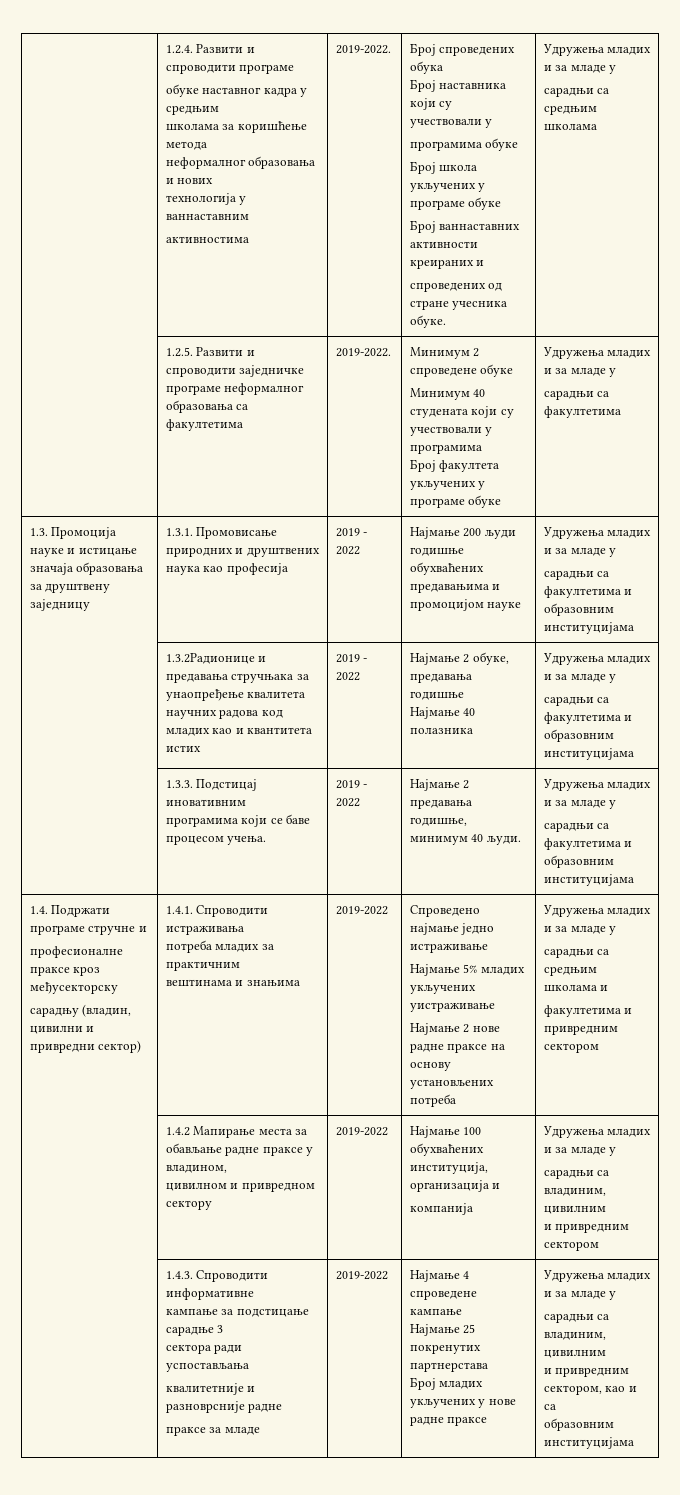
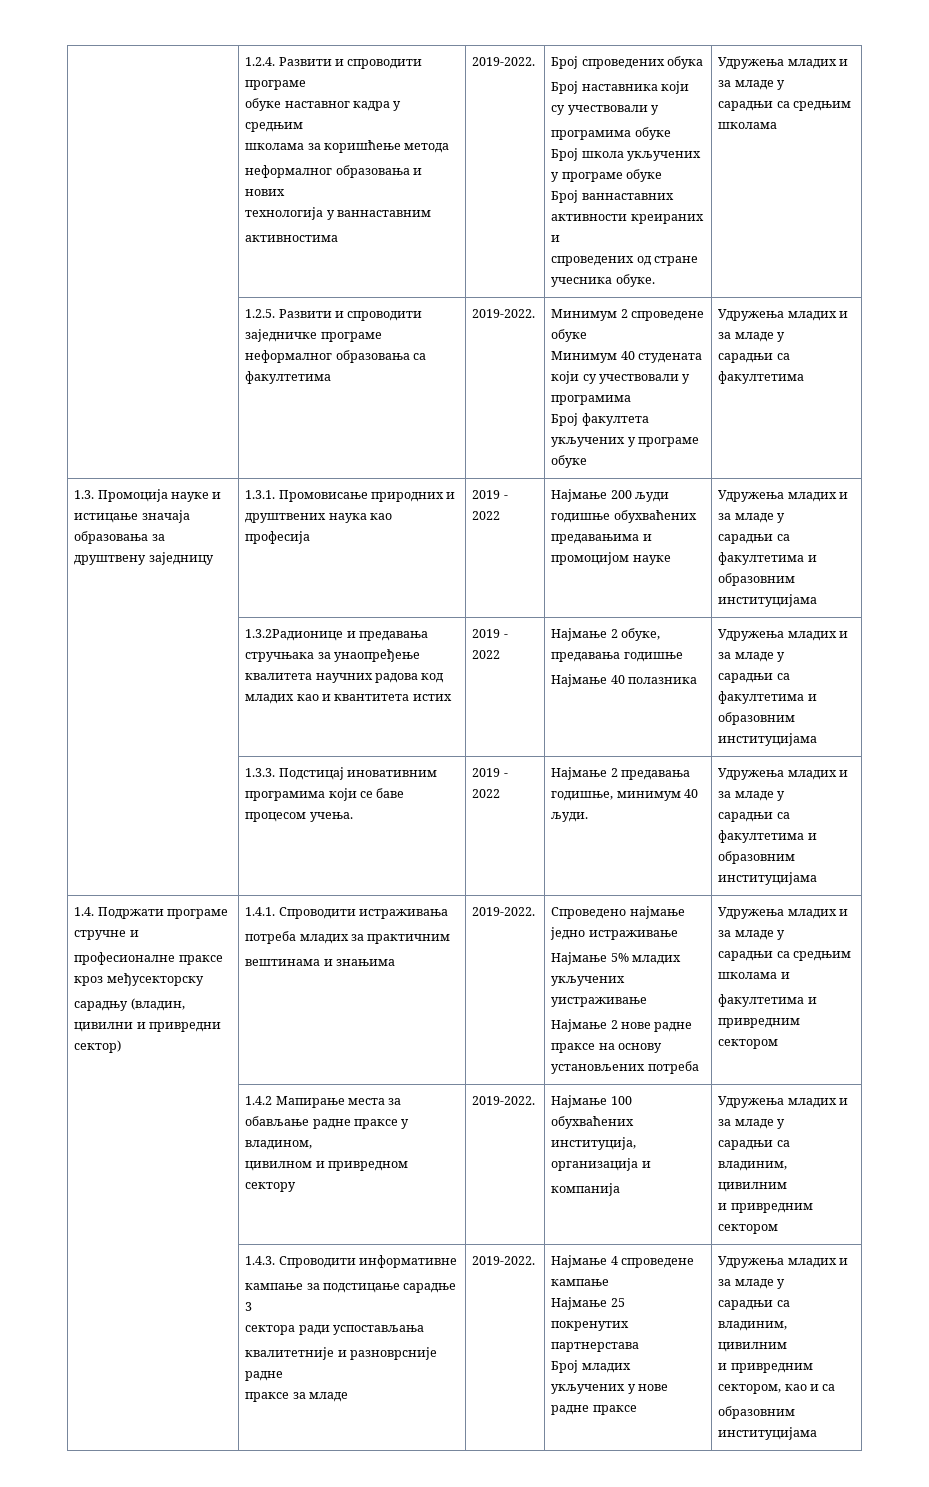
[335,906,388,915] 2019-2022 -> [472,907,536,916] 2019-2022.
[335,1127,388,1136] 2019-2022 -> [472,1096,536,1105] 2019-2022.
[335,1271,388,1280] 2019-2022 -> [472,1256,536,1265] 2019-2022.

